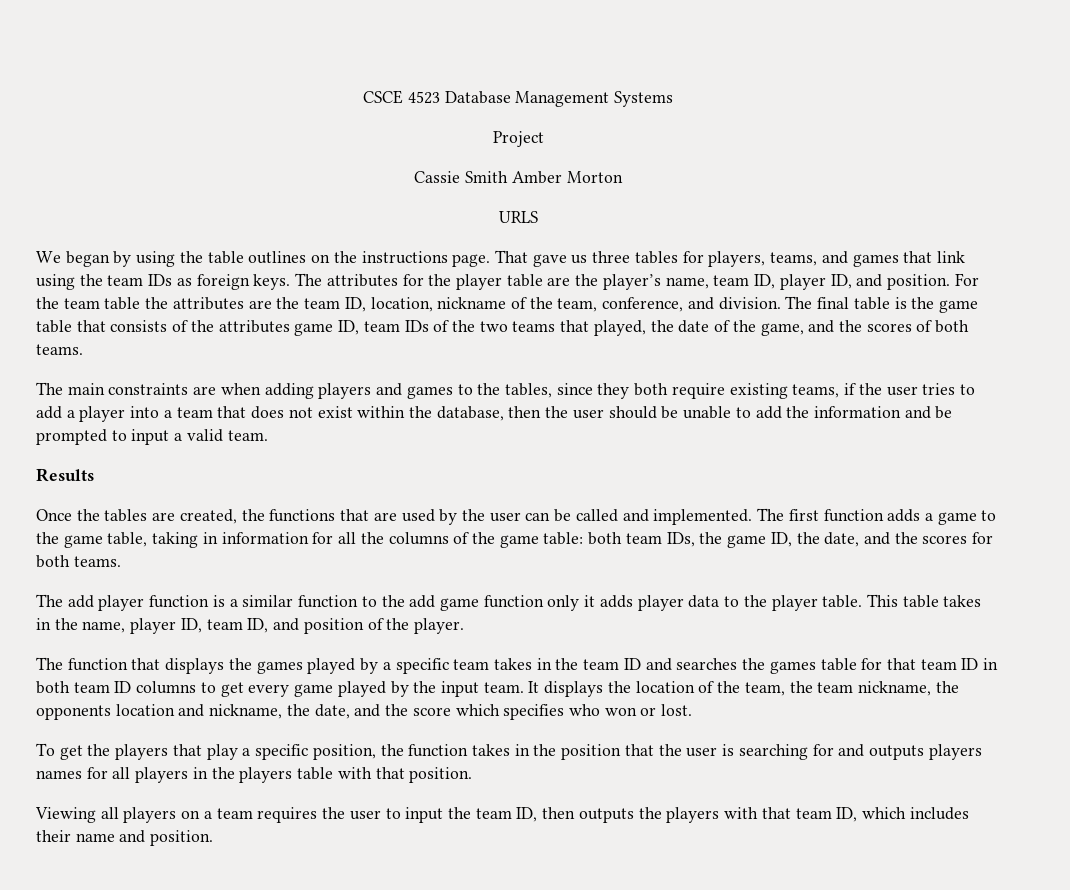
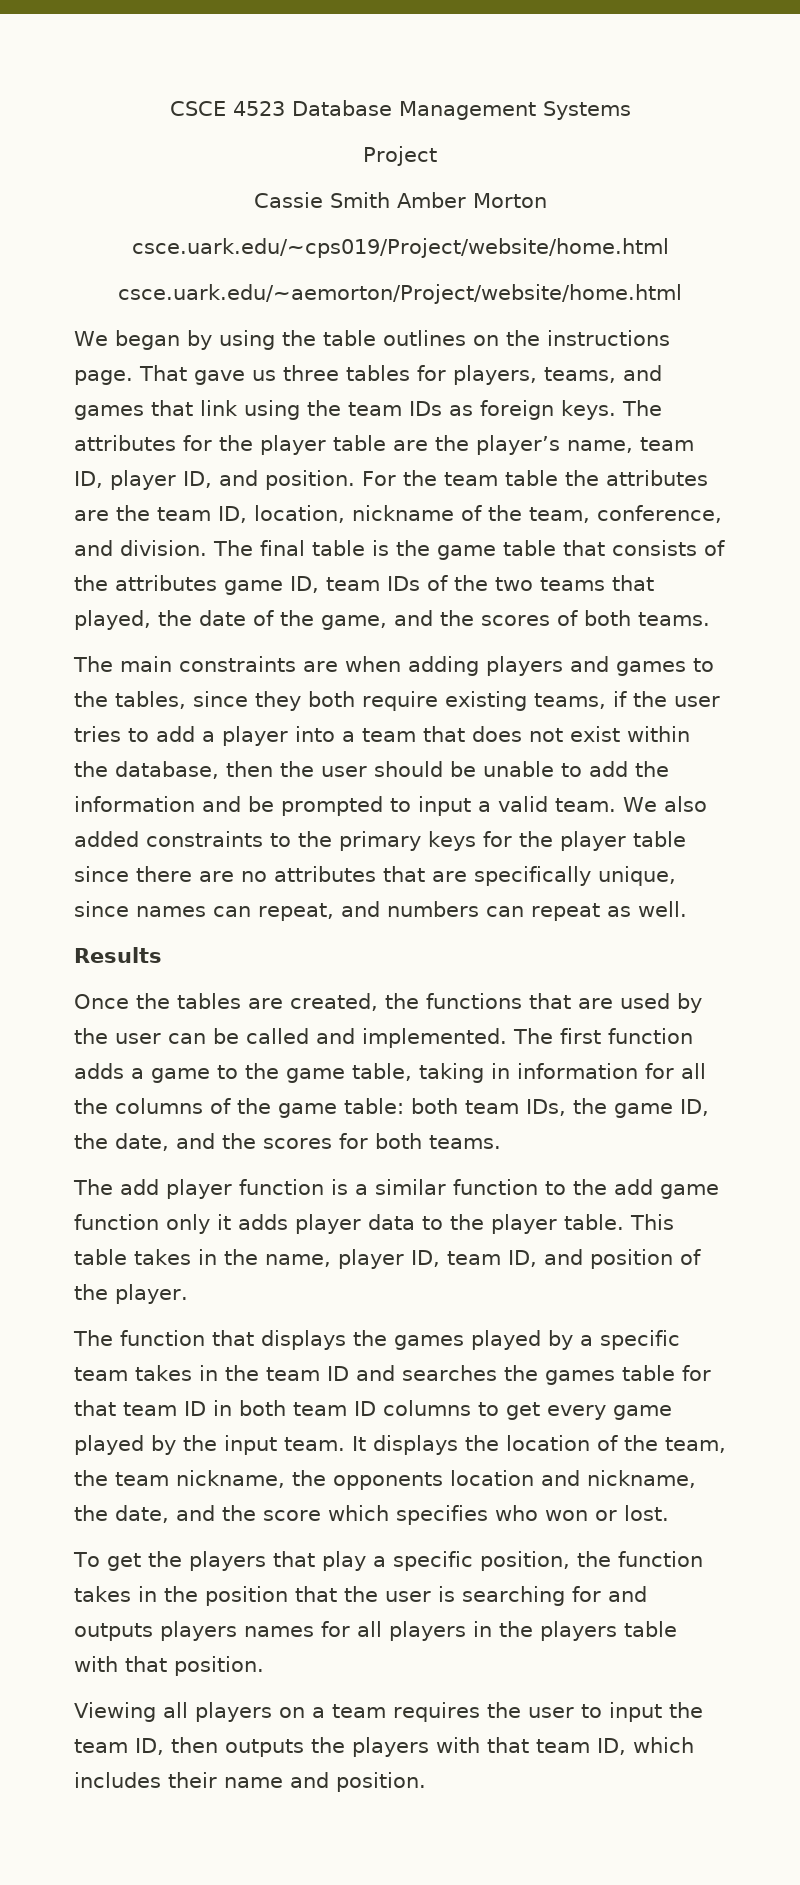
[498,211,538,223] URLS -> [131,238,669,258] [118,284,682,304] csce.uark.edu/~cps019/Project/website/home.html // csce.uark.edu/~aemorton/Project/website/home.html
(268, 435) none -> [623,796,707,812] [74,831,686,851] [74,866,676,886] [74,901,687,921] We also added constraints to the primary keys for the player table since there are no attributes that are specifically unique, since names can repeat, and numbers can repeat as well.

